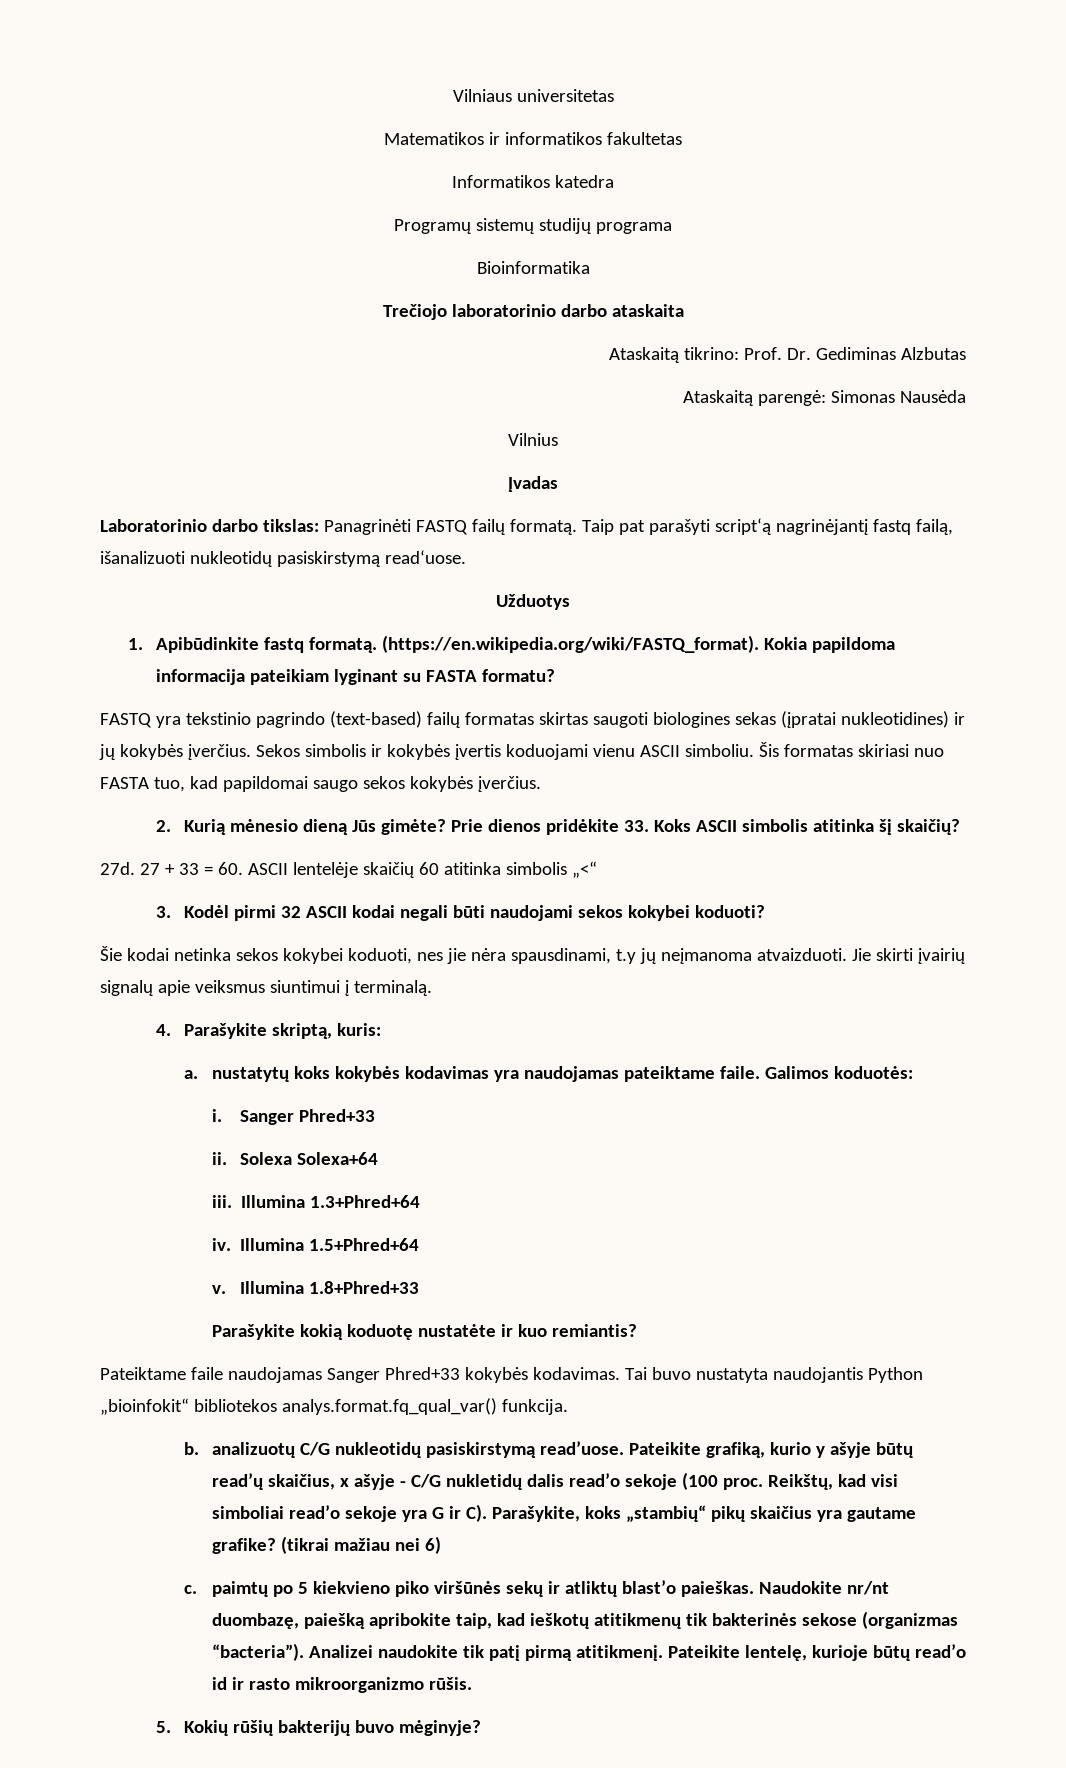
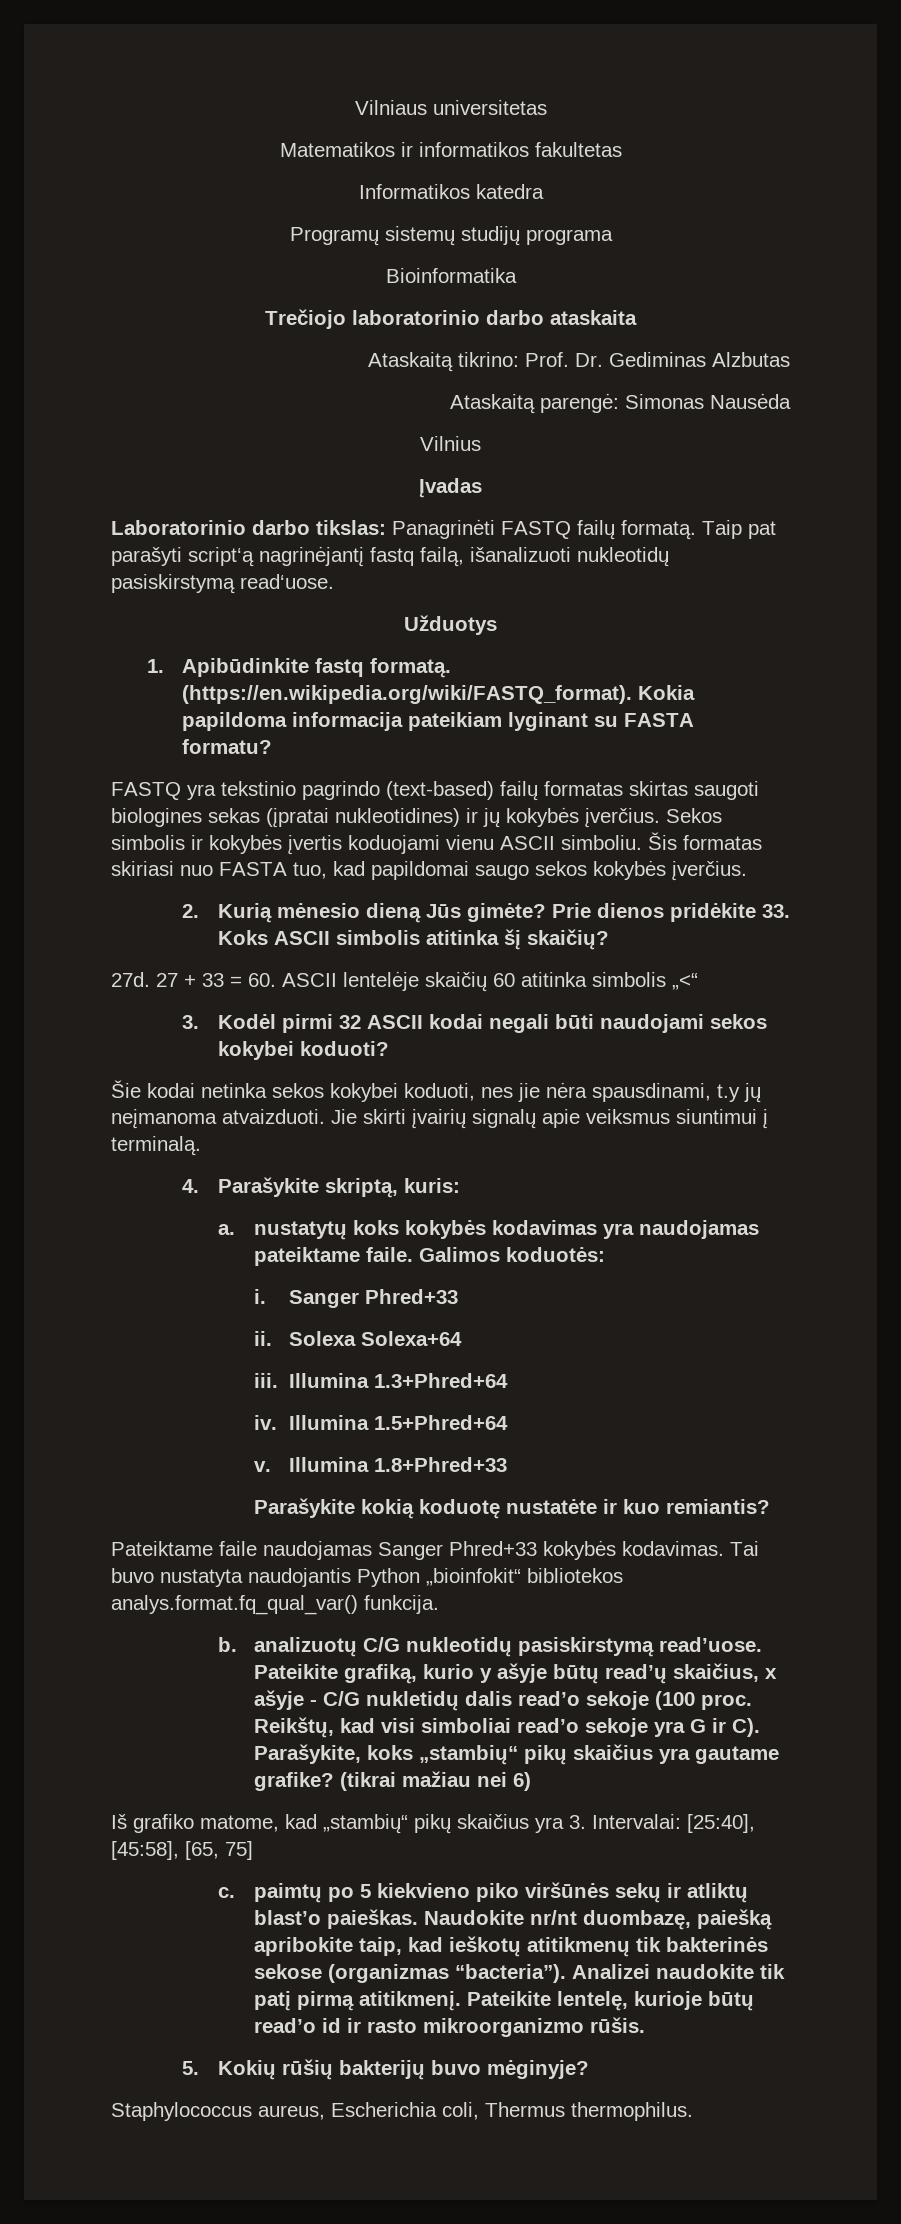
(441, 1545) none -> [111,1814,755,1834] [111,1841,253,1860] // Iš grafiko matome, kad „stambių“ pikų skaičius yra 3. Intervalai: [25:40], [45:58], [65, 75]
(481, 1728) none -> [111,2102,693,2121] // Staphylococcus aureus, Escherichia coli, Thermus thermophilus.

